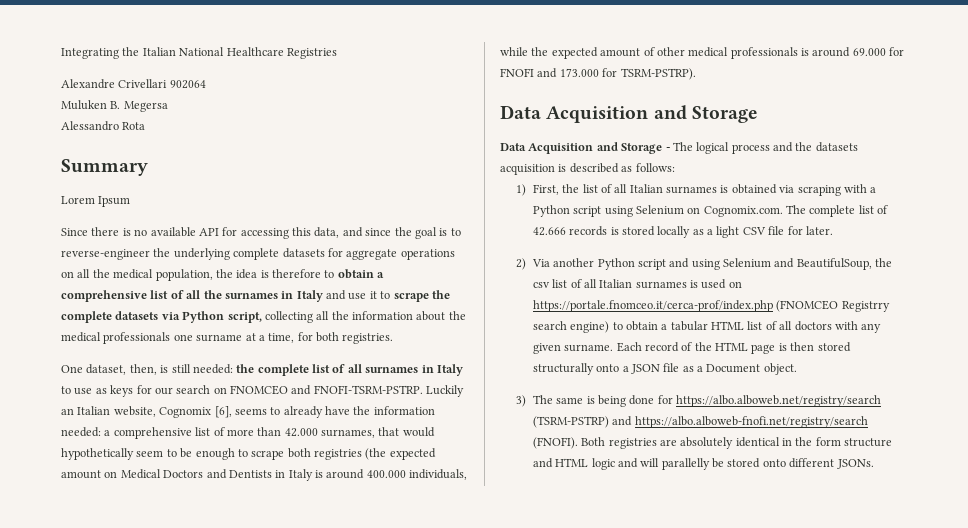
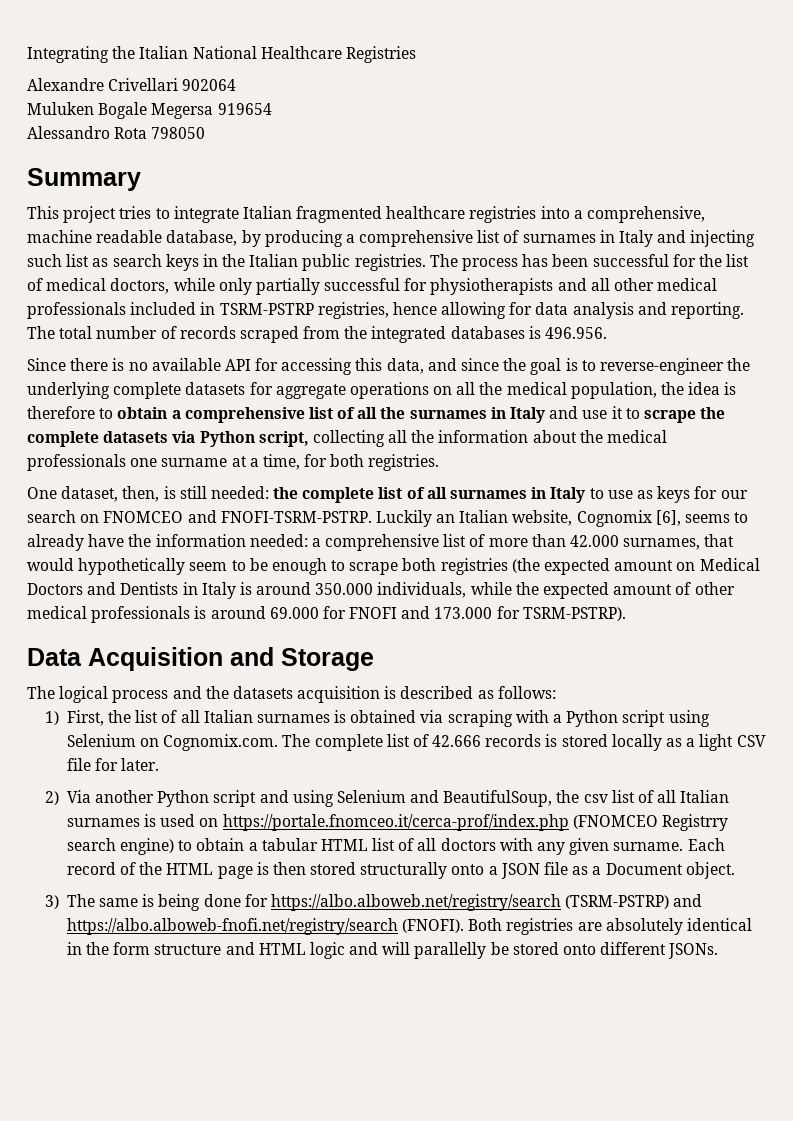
[110,101,121,109] B. -> [98,102,148,119] Bogale
(168, 106) none -> [217,103,272,115] 919654
(146, 126) none -> [151,127,206,139] 798050
[61,196,131,207] Lorem Ipsum -> [27,206,706,223] [27,230,756,247] [27,254,750,271] [27,278,718,295] [27,302,745,319] [27,326,608,343] This project tries to integrate Italian fragmented healthcare registries into a comprehensive, machine readable database, by producing a comprehensive list of surnames in Italy and injecting such list as search keys in the Italian public registries. The process has been successful for the list of medical doctors, while only partially successful for physiotherapists and all other medical professionals included in TSRM-PSTRP registries, hence allowing for data analysis and reporting. The total number of records scraped from the integrated databases is 496.956.
[366,470,406,478] 400.000 -> [315,583,374,595] 350.000
[500,142,670,154] Data Acquisition and Storage - -> (374, 659) none

